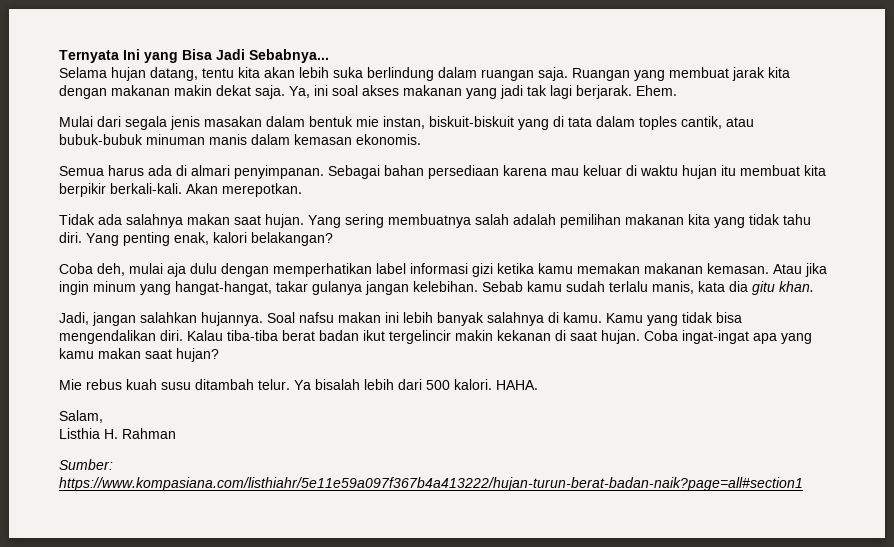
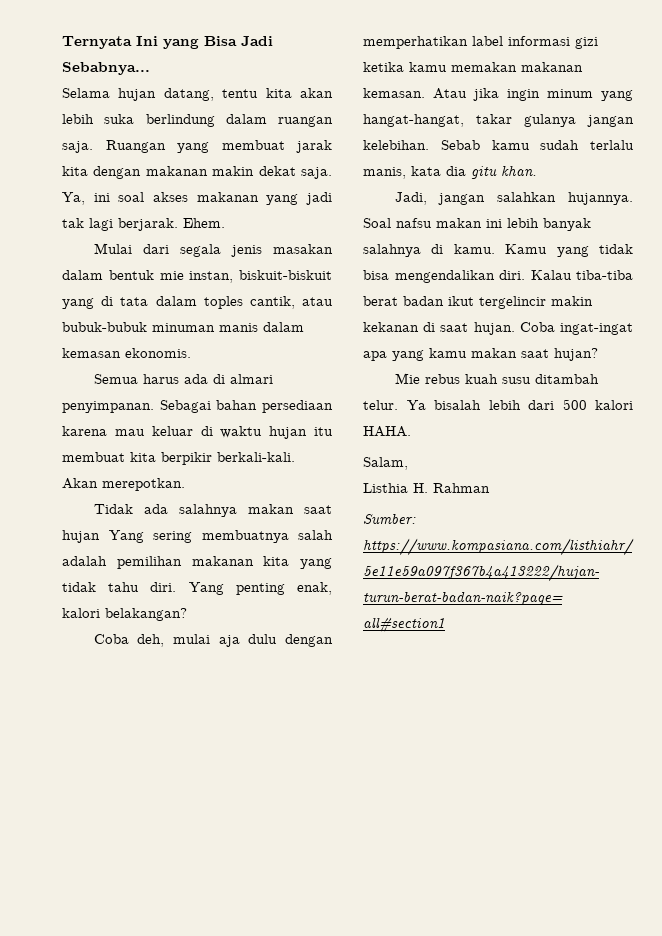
[265,214,304,228] hujan. -> [62,530,100,543] hujan
[454,379,492,390] kalori. -> [595,400,633,410] kalori

